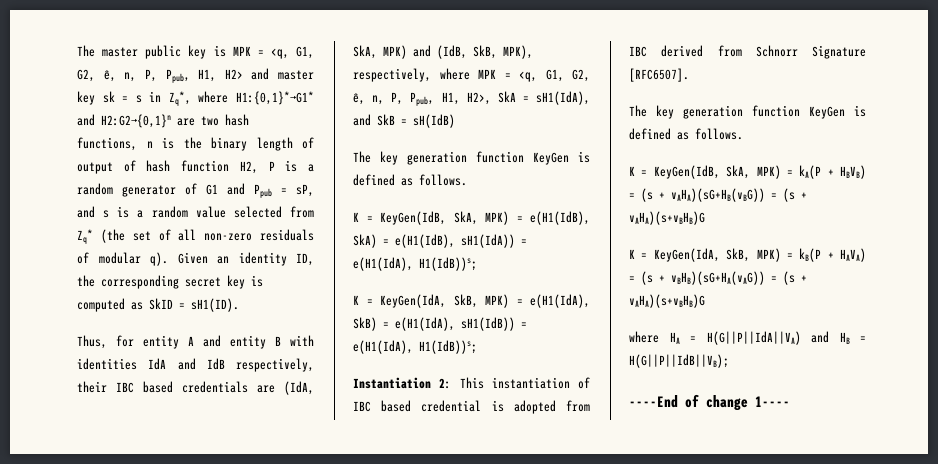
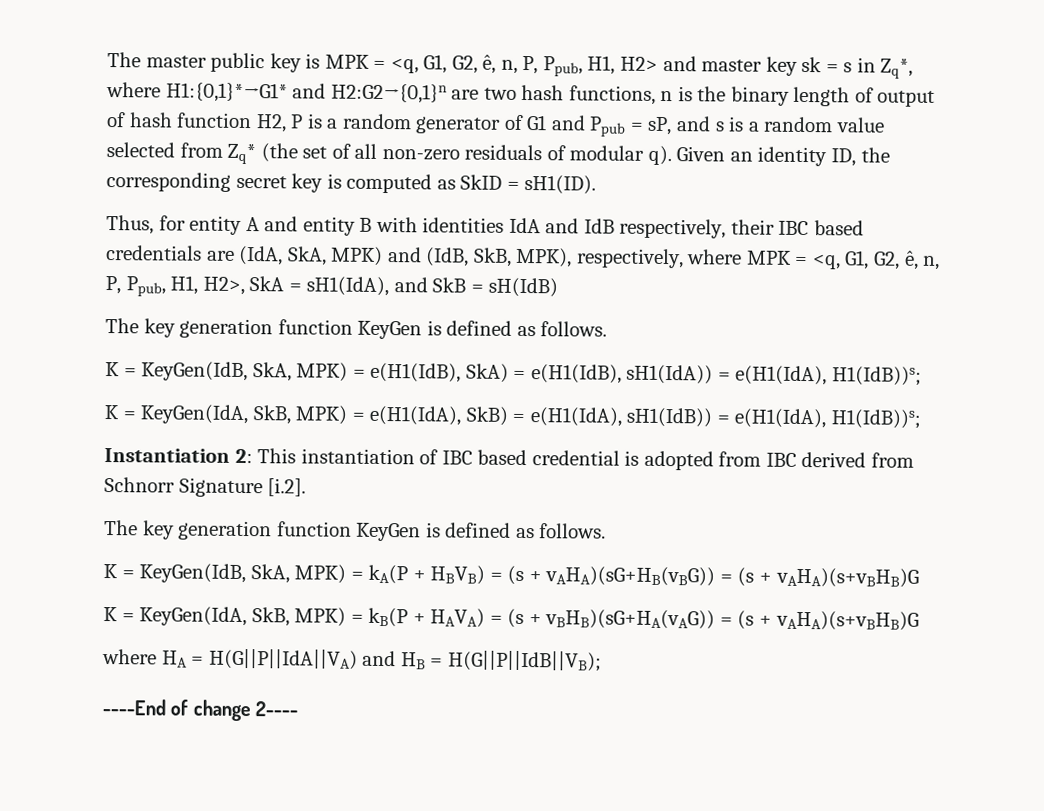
[629,68,689,82] [RFC6507]. -> [267,478,307,497] [i.2].
[755,396,790,407] 1---- -> [255,701,299,717] 2----

